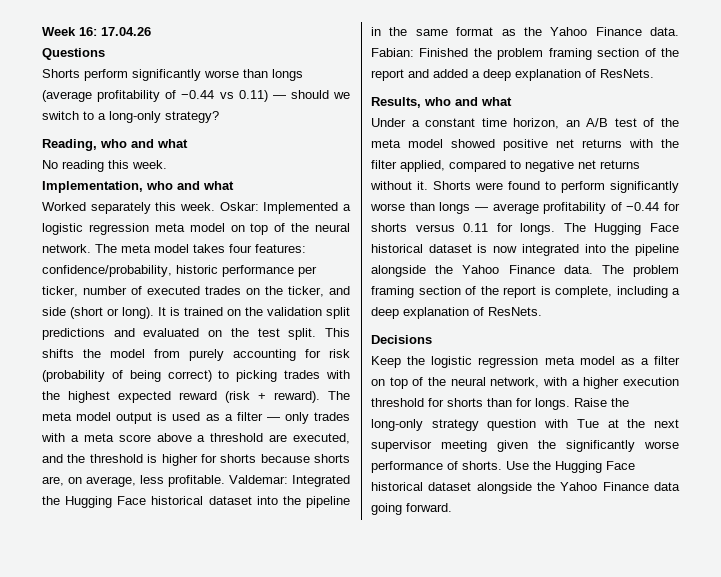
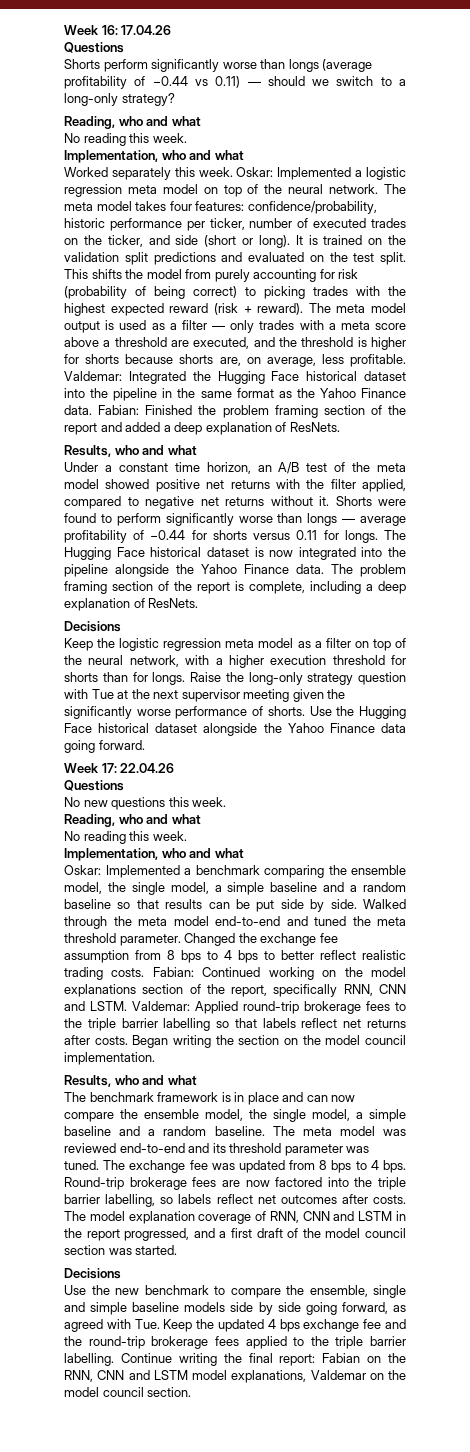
(452, 507) none -> [64,763,175,773] [64,780,124,791] [64,797,227,810] [64,814,201,827] [64,831,187,844] [64,848,244,861] [64,865,406,878] [64,882,407,895] [64,899,406,912] [64,916,406,929] [64,933,338,946] [64,950,406,963] [64,967,407,980] [64,984,406,997] [64,1001,406,1014] [64,1018,406,1031] [64,1035,406,1048] [64,1052,155,1065] [64,1075,197,1087] [64,1092,356,1105] [64,1109,406,1122] [64,1126,406,1136] [64,1143,370,1156] [64,1160,407,1173] [64,1177,406,1190] [64,1194,406,1207] [64,1211,406,1224] [64,1228,406,1241] [64,1245,178,1255] [64,1268,121,1279] [64,1285,406,1298] [64,1302,406,1315] [64,1319,407,1332] [64,1336,406,1349] [64,1353,406,1366] [64,1370,406,1383] [64,1387,192,1397] // Week 17: 22.04.26 // Questions // No new questions this week. // Reading, who and what // No reading this week. // Implementation, who and what // Oskar: Implemented a benchmark comparing the ensemble model, the single model, a simple baseline and a random baseline so that results can be put side by side. Walked through the meta model end-to-end and tuned the meta threshold parameter. Changed the exchange fee assumption from 8 bps to 4 bps to better reflect realistic trading costs. Fabian: Continued working on the model explanations section of the report, specifically RNN, CNN and LSTM. Valdemar: Applied round-trip brokerage fees to the triple barrier labelling so that labels reflect net returns after costs. Began writing the section on the model council implementation. // Results, who and what // The benchmark framework is in place and can now compare the ensemble model, the single model, a simple baseline and a random baseline. The meta model was reviewed end-to-end and its threshold parameter was tuned. The exchange fee was updated from 8 bps to 4 bps. Round-trip brokerage fees are now factored into the triple barrier labelling, so labels reflect net outcomes after costs. The model explanation coverage of RNN, CNN and LSTM in the report progressed, and a first draft of the model council section was started. // Decisions // Use the new benchmark to compare the ensemble, single and simple baseline models side by side going forward, as agreed with Tue. Keep the updated 4 bps exchange fee and the round-trip brokerage fees applied to the triple barrier labelling. Continue writing the final report: Fabian on the RNN, CNN and LSTM model explanations, Valdemar on the model council section.

